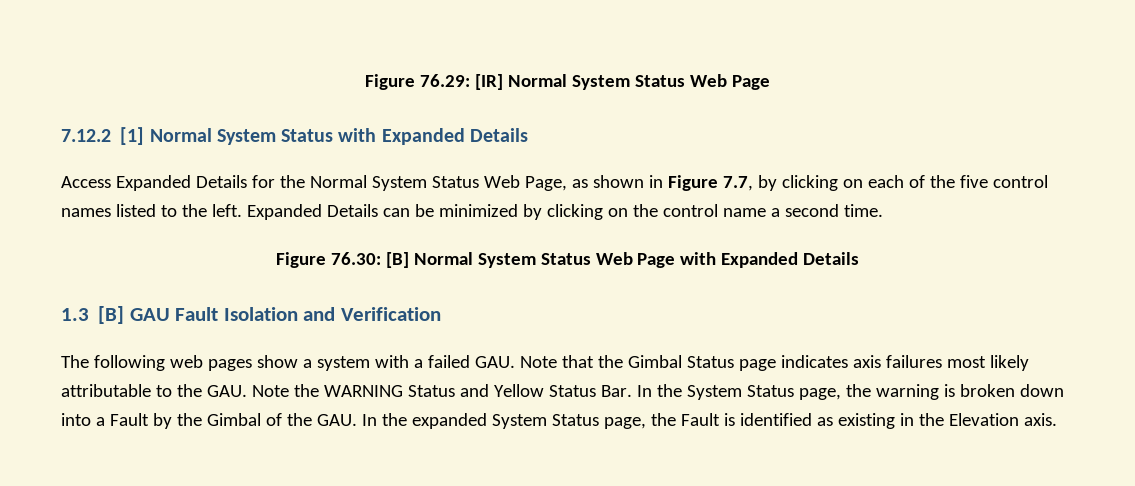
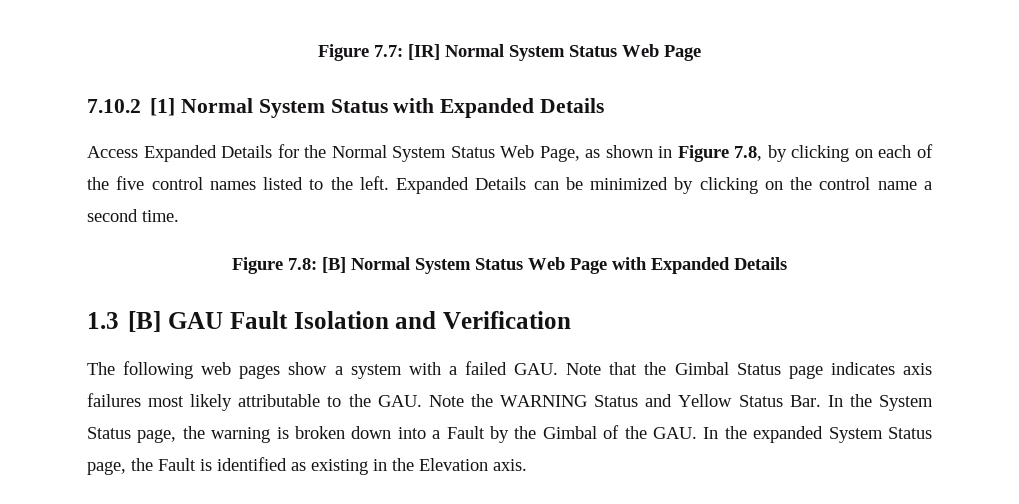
[365,74,471,90] Figure 76.29: -> [318,44,403,61] Figure 7.7:
[61,129,111,142] 7.12.2 -> [87,99,141,113] 7.10.2
[722,176,753,191] 7.7, -> [734,146,763,161] 7.8,
[330,252,381,265] 76.30: -> [288,258,317,270] 7.8:

